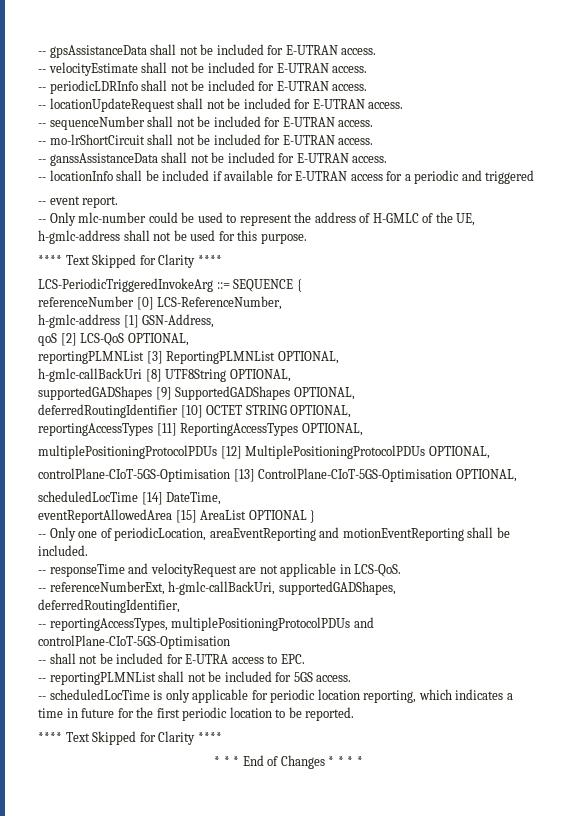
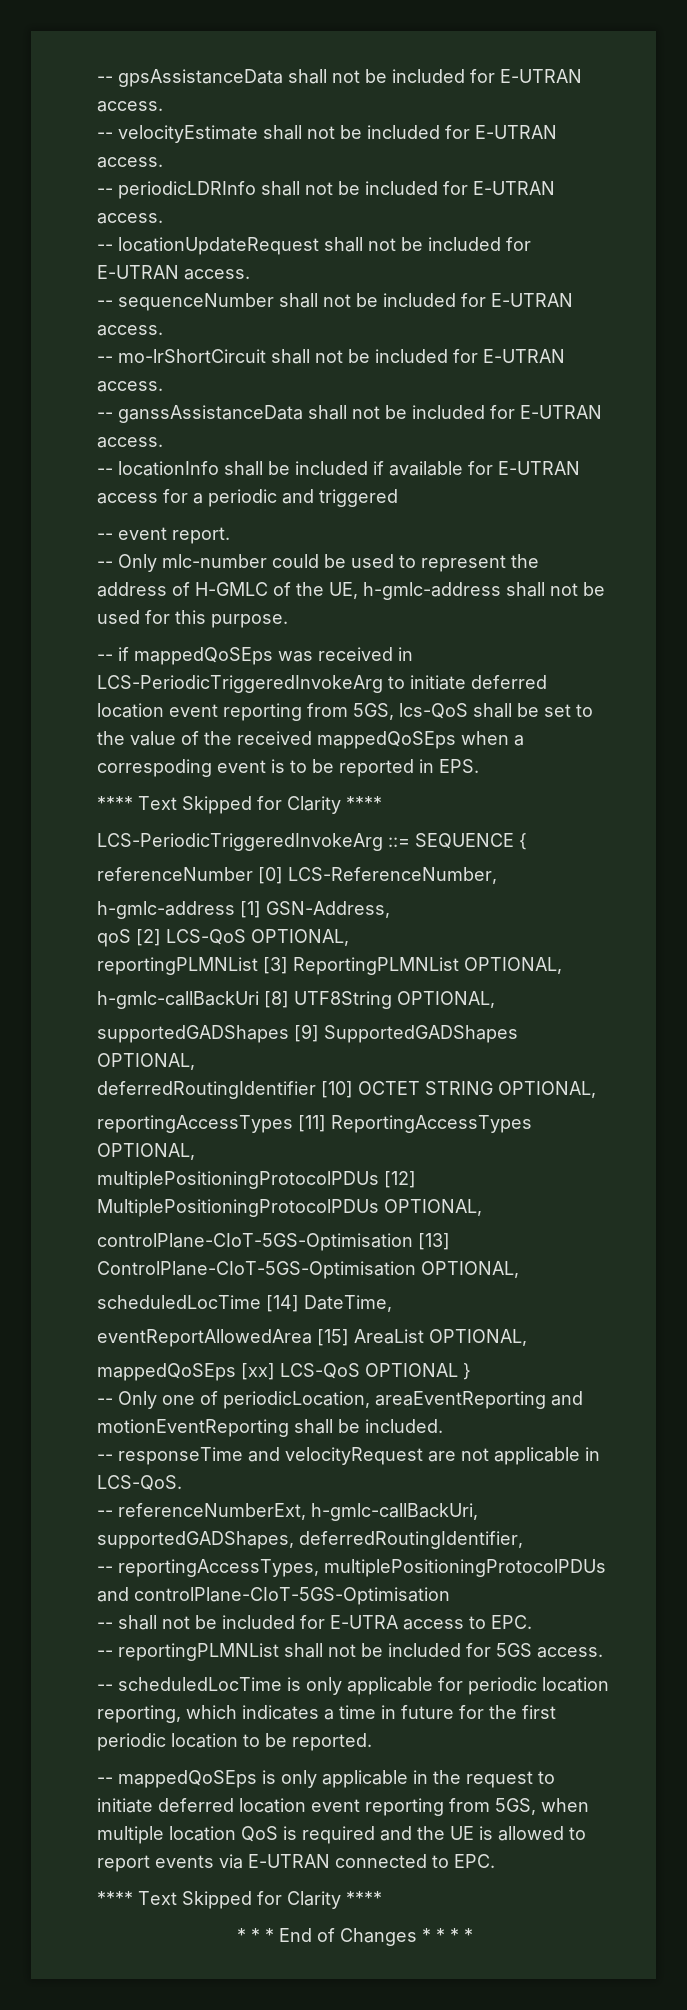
(307, 238) none -> [97,647,413,665] [97,675,547,693] [97,703,593,721] [97,731,524,749] [97,759,479,777] // -- if mappedQoSEps was received in LCS-PeriodicTriggeredInvokeArg to initiate deferred location event reporting from 5GS, lcs-QoS shall be set to the value of the received mappedQoSEps when a correspoding event is to be reported in EPS.
(247, 515) none -> [429,1329,527,1346] [97,1363,360,1381] OPTIONAL, // mappedQoSEps [xx] LCS-QoS
(355, 714) none -> [97,1770,555,1788] [97,1798,589,1816] [97,1826,586,1844] [97,1854,495,1872] // -- mappedQoSEps is only applicable in the request to initiate deferred location event reporting from 5GS, when multiple location QoS is required and the UE is allowed to report events via E-UTRAN connected to EPC.

